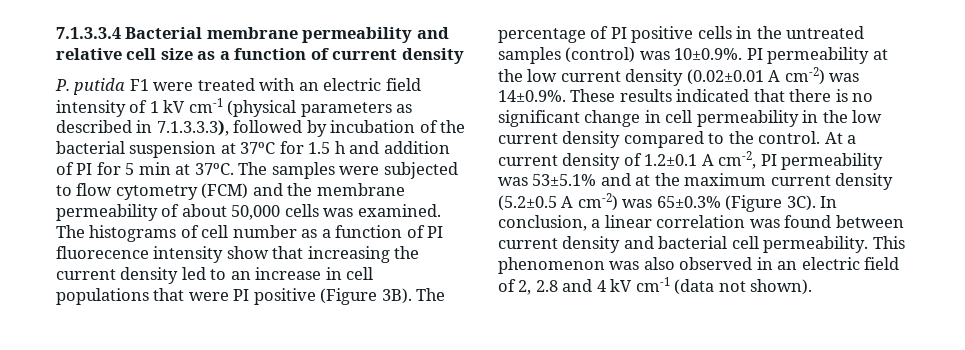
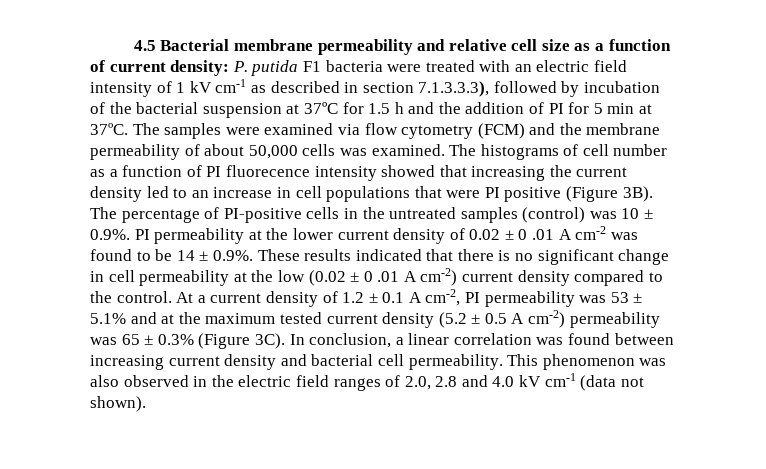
[56,27,121,39] 7.1.3.3.4 -> [133,40,156,51] 4.5
[401,48,464,64] density // -> [170,60,230,76] density:
(149, 85) none -> [325,60,383,72] bacteria
[227,100,392,117] (physical parameters -> (247, 86) none
(153, 126) none -> [362,82,414,93] section
(380, 147) none -> [438,102,461,114] the
[383,162,458,179] [56,185,72,196] subjected to -> [264,123,360,135] examined via
[226,246,269,259] show -> [381,165,436,177] showed
[610,26,694,43] PI positive -> [223,208,302,223] PI-positive
[674,48,743,60] 10±0.9%. -> [621,208,654,219] [90,229,130,240] 10 ± 0.9%.
[527,67,860,86] [498,90,566,102] low current density (0.02±0.01 A cm-2) was 14±0.9%. -> [292,226,638,244] [90,249,253,261] lower current density of 0.02 ± 0 .01 A cm-2 was found to be 14 ± 0.9%.
[802,110,883,123] in the low -> [233,268,458,286] at the low (0.02 ± 0 .01 A cm-2)
[644,154,698,166] 1.2±0.1 -> [342,292,405,303] 1.2 ± 0.1
[532,174,597,186] 53±5.1% -> [610,292,643,303] [90,313,126,324] 53 ± 5.1%
[770,173,894,190] [498,193,721,211] current density (5.2±0.5 A cm-2) was 65±0.3% -> [279,310,660,328] [90,334,194,345] tested current density (5.2 ± 0.5 A cm-2) permeability was 65 ± 0.3%
(904, 221) none -> [90,355,164,370] increasing
[777,257,900,270] [498,279,532,295] an electric field of 2, -> [211,375,431,391] the electric field ranges of 2.0,
[596,280,606,292] 4 -> [492,376,515,387] 4.0

